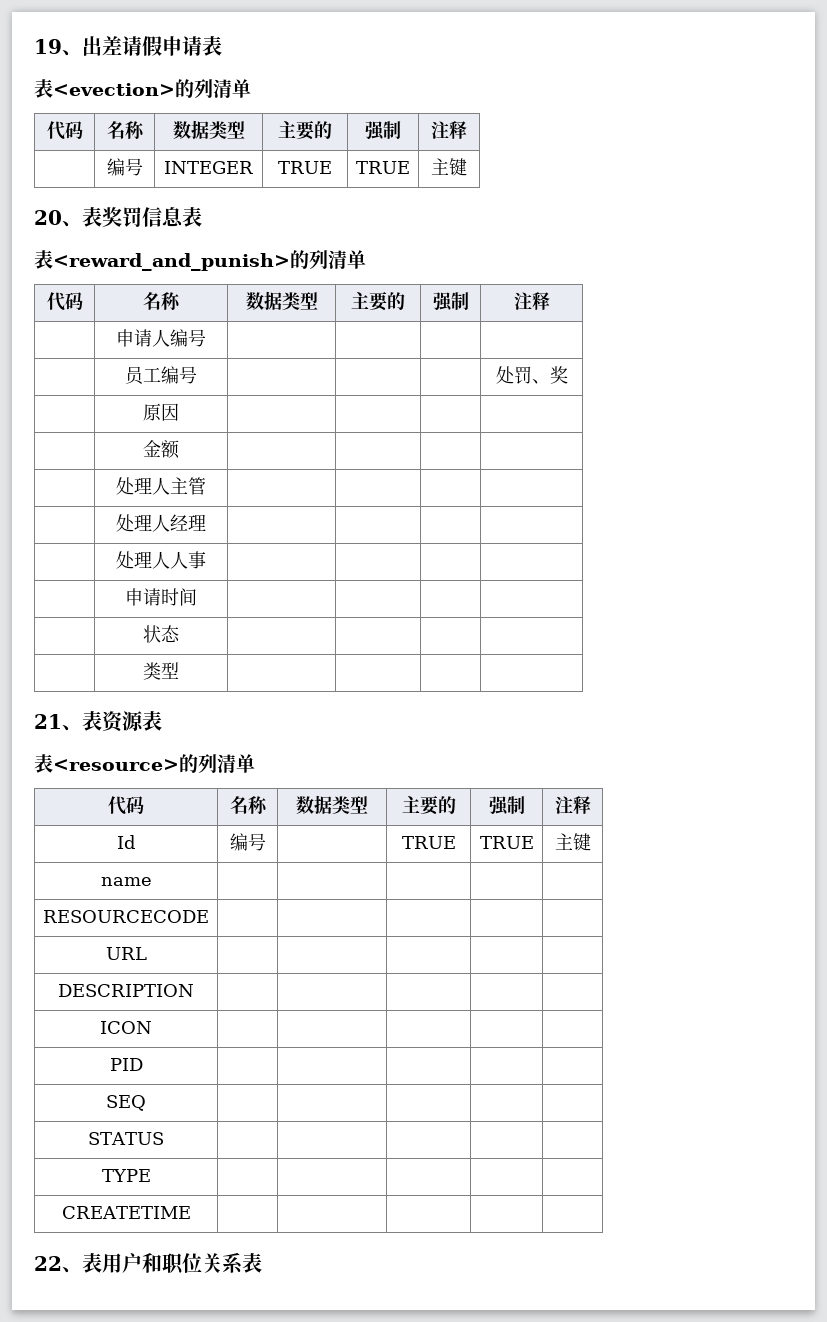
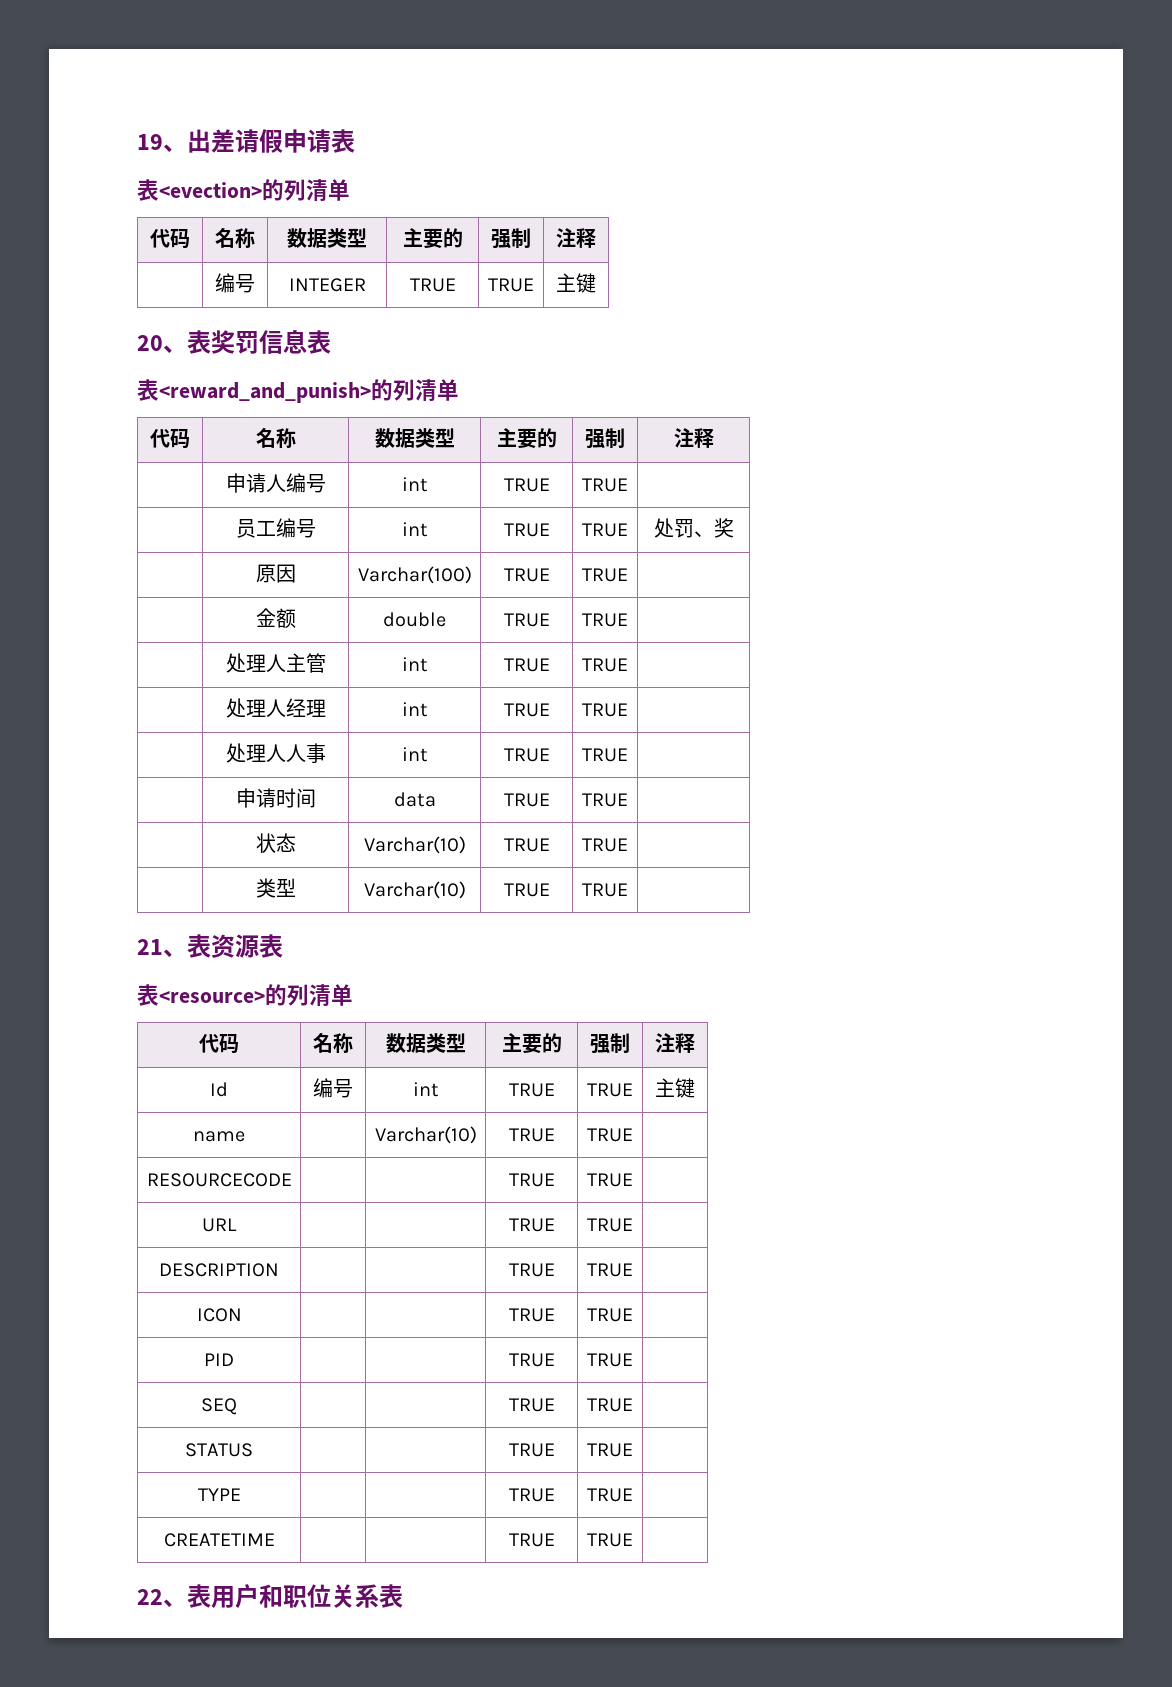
(206, 338) | | -> [401,477,428,492] [503,478,550,492] [582,478,628,492] int | TRUE | TRUE
(197, 375) | | -> [401,522,428,537] [503,523,550,537] [582,523,628,537] int | TRUE | TRUE
[143,440,180,459] | | | // | 金额 | | | -> [357,566,472,584] [503,568,550,582] [582,568,628,582] [255,608,296,628] [383,612,446,627] [503,613,550,627] [582,613,628,627] Varchar(100) | TRUE | TRUE | // | 金额 | double | TRUE | TRUE
(206, 486) | | -> [401,657,428,672] [503,658,550,672] [582,658,628,672] int | TRUE | TRUE
(206, 522) | | -> [401,702,428,717] [503,703,550,717] [582,703,628,717] int | TRUE | TRUE
(206, 560) | | -> [401,747,428,762] [503,748,550,762] [582,748,628,762] int | TRUE | TRUE
[143,625,180,643] [143,662,179,680] | | | // | 状态 | | | | // | 类型 | | | -> [393,792,436,807] [503,793,550,807] [582,793,628,807] [255,833,296,853] [363,836,466,854] [503,838,550,852] [582,838,628,852] [255,878,296,898] [363,881,466,899] [503,883,550,897] [582,883,628,897] data | TRUE | TRUE | // | 状态 | Varchar(10) | TRUE | TRUE | // | 类型 | Varchar(10) | TRUE | TRUE
(266, 842) none -> [412,1082,439,1097] int
(152, 881) | | -> [374,1126,477,1144] [508,1128,555,1142] [587,1128,633,1142] Varchar(10) | TRUE | TRUE
(209, 916) | -> [508,1173,555,1187] [587,1173,633,1187] TRUE | TRUE
(147, 953) | -> [508,1218,555,1232] [587,1218,633,1232] TRUE | TRUE
(194, 990) | -> [508,1263,555,1277] [587,1263,633,1277] TRUE | TRUE
(152, 1027) | -> [508,1308,555,1322] [587,1308,633,1322] TRUE | TRUE
(143, 1064) | -> [508,1353,555,1367] [587,1353,633,1367] TRUE | TRUE
(146, 1103) | -> [508,1398,555,1412] [587,1398,633,1412] TRUE | TRUE
(165, 1138) | -> [508,1443,555,1457] [587,1443,633,1457] TRUE | TRUE
(151, 1175) | -> [508,1488,555,1502] [587,1488,633,1502] TRUE | TRUE
(191, 1212) | -> [508,1533,555,1547] [587,1533,633,1547] TRUE | TRUE

